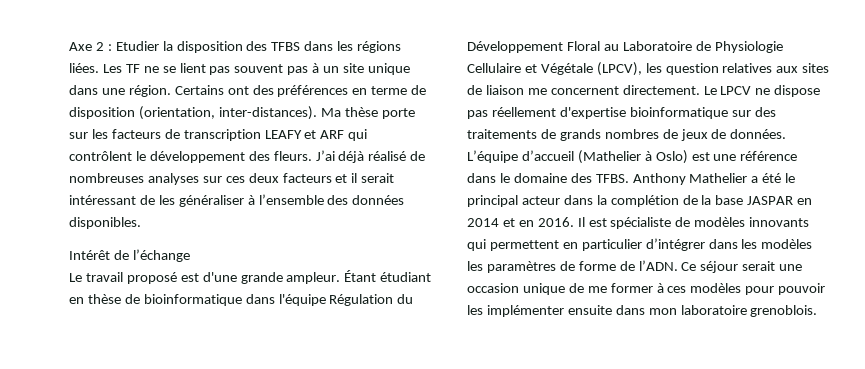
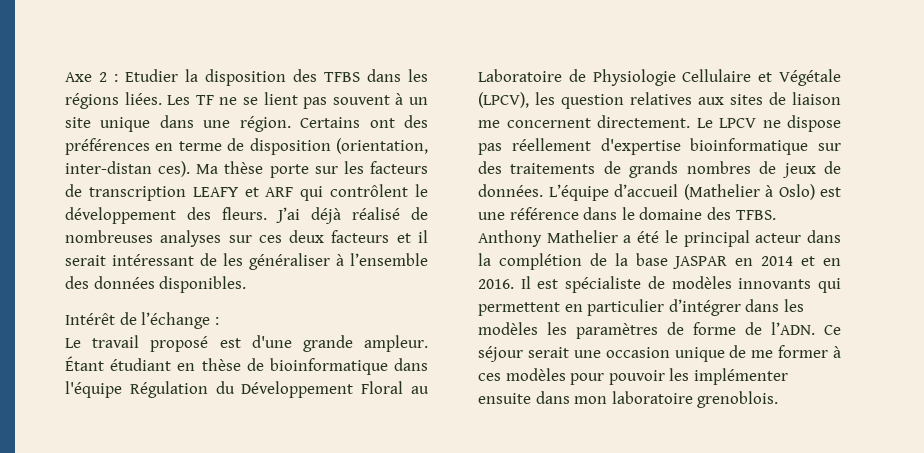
[287,66,309,75] pas -> (390, 100) none
[218,106,317,120] inter-distances). -> [65,161,191,177] inter-distan ces).
(190, 255) none -> [214,317,219,325] :

